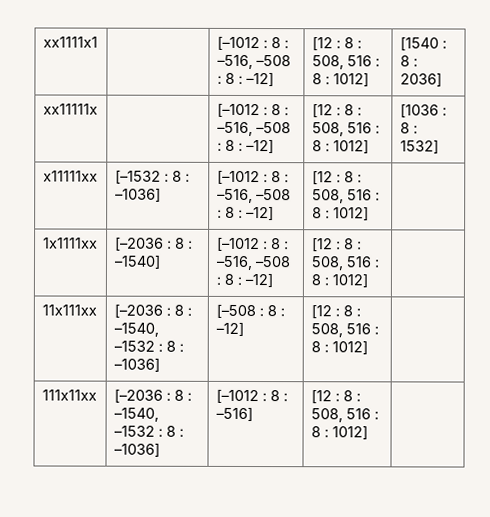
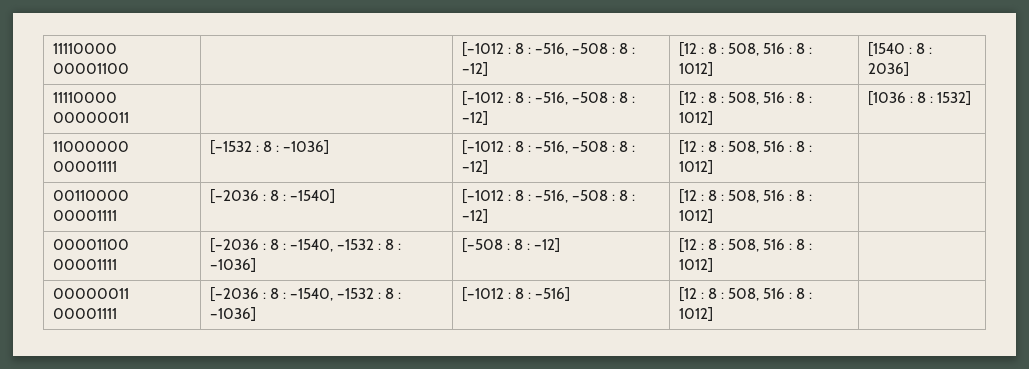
[42,36,98,48] xx1111x1 -> [52,43,117,54] [52,63,129,74] 11110000 00001100
[42,103,98,115] xx11111x -> [52,92,117,103] [52,112,129,123] 11110000 00000011
[42,170,98,182] x11111xx -> [52,141,129,152] [52,161,117,172] 11000000 00001111
[42,237,98,249] 1x1111xx -> [52,190,129,201] [52,210,117,221] 00110000 00001111
[41,304,97,316] 11x111xx -> [52,239,129,250] [52,259,117,270] 00001100 00001111
[41,389,97,401] 111x11xx -> [52,288,129,299] [52,308,117,319] 00000011 00001111

